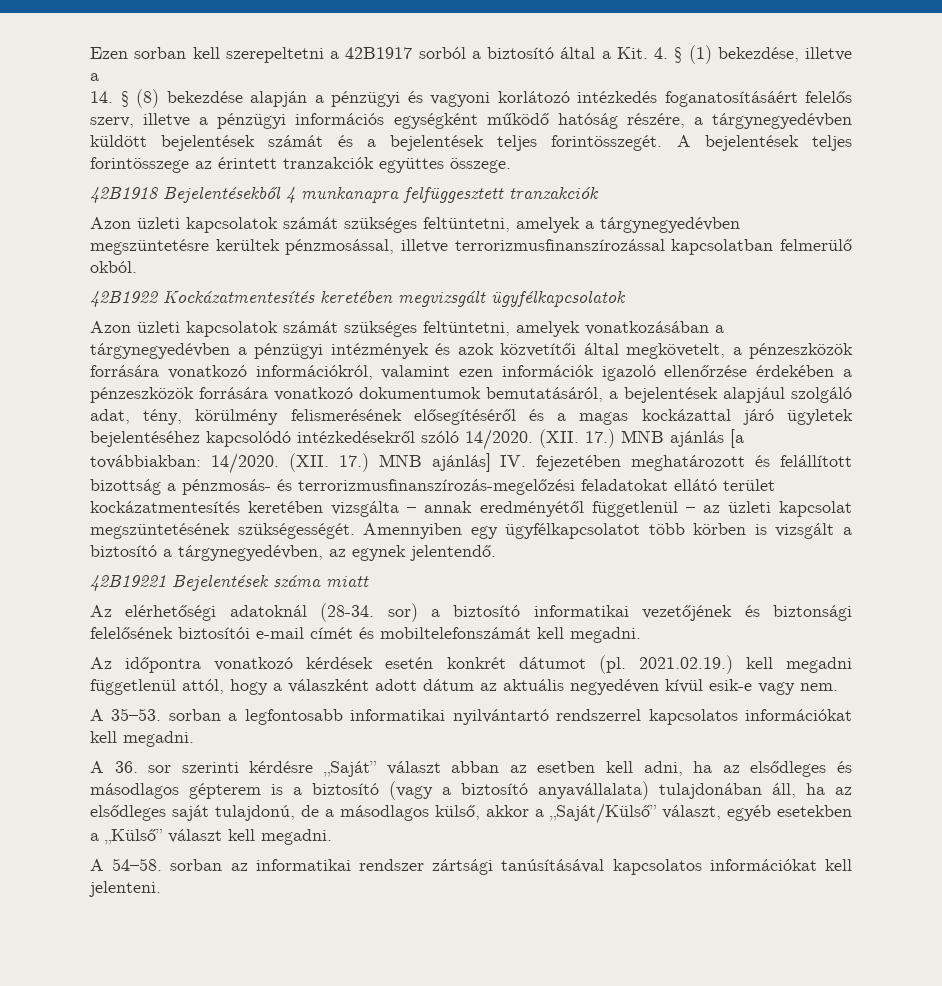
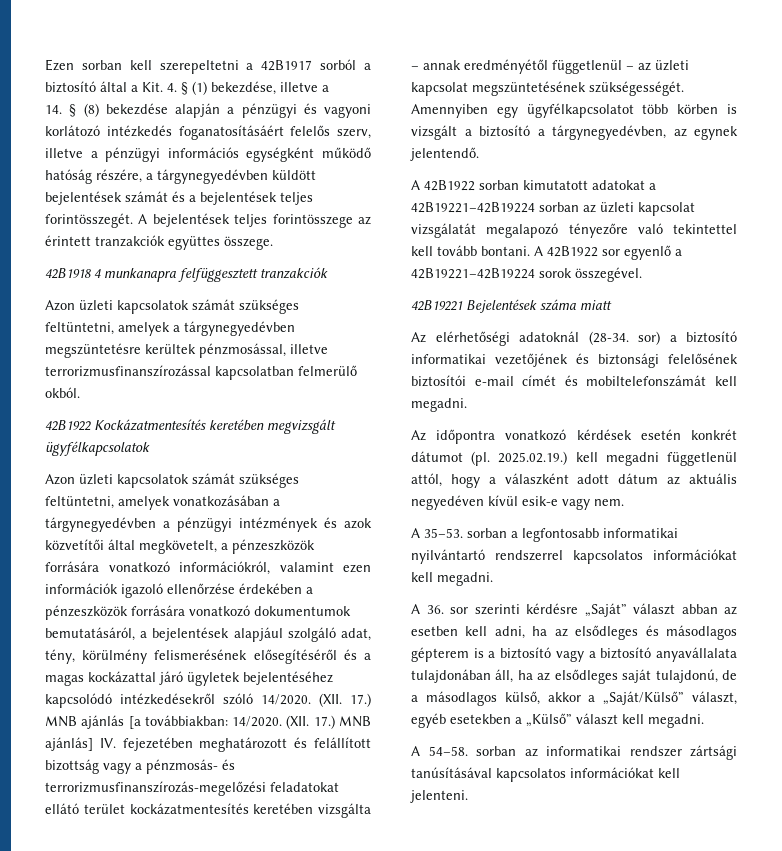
[163,186,281,203] Bejelentésekből -> (91, 273) none
(161, 487) none -> [103,762,131,774] vagy
(496, 553) none -> [411,180,656,191] [411,202,695,216] [411,223,737,238] [411,245,682,260] [411,267,642,282] // A 42B1922 sorban kimutatott adatokat a 42B19221–42B19224 sorban az üzleti kapcsolat vizsgálatát megalapozó tényezőre való tekintettel kell tovább bontani. A 42B1922 sor egyenlő a 42B19221–42B19224 sorok összegével.
[638,655,733,674] 2021.02.19.) -> [498,451,568,465] 2025.02.19.)
[389,781,649,800] (vagy a biztosító anyavállalata) -> [555,647,737,662] vagy a biztosító anyavállalata

